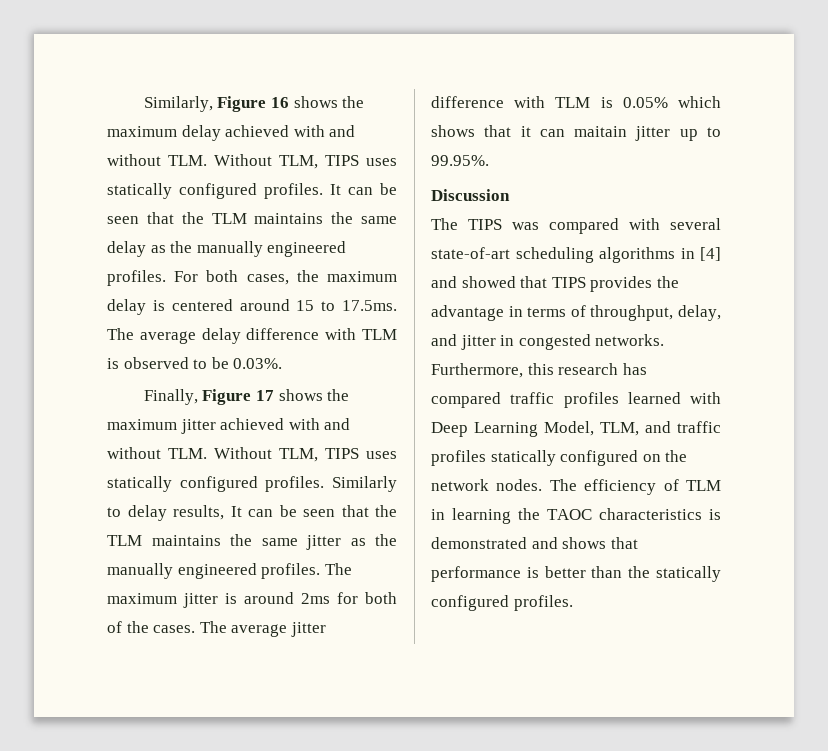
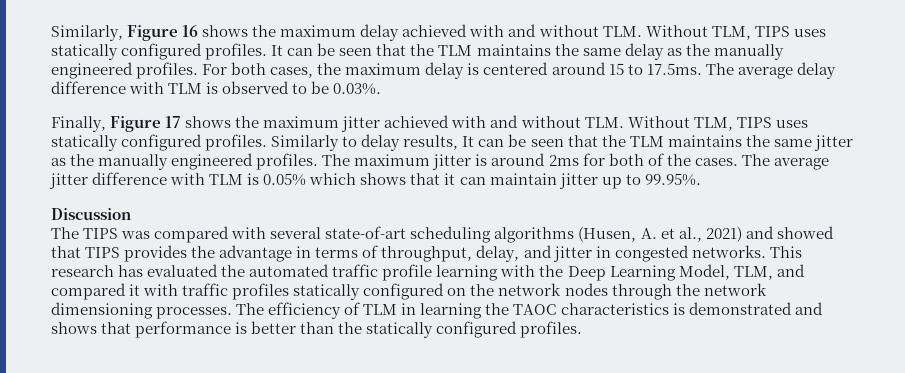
[574,126,628,137] maitain -> [489,173,557,185] maintain
[680,247,721,261] in [4] -> [578,226,742,242] (Husen, A. et al., 2021)
[431,363,647,378] [431,392,721,408] Furthermore, this research has compared traffic profiles learned with -> [769,246,802,258] [51,264,564,281] This research has evaluated the automated traffic profile learning with the
(671, 427) none -> [51,283,179,300] compared it with
[496,479,543,491] nodes. -> [564,283,767,300] [51,302,233,319] nodes through the network dimensioning processes.

